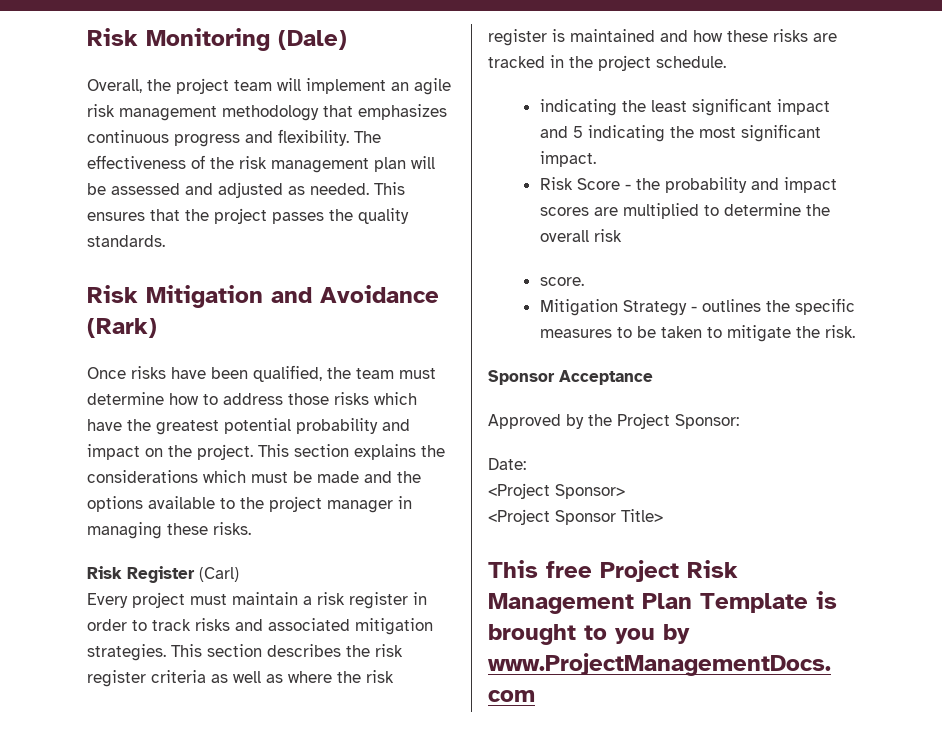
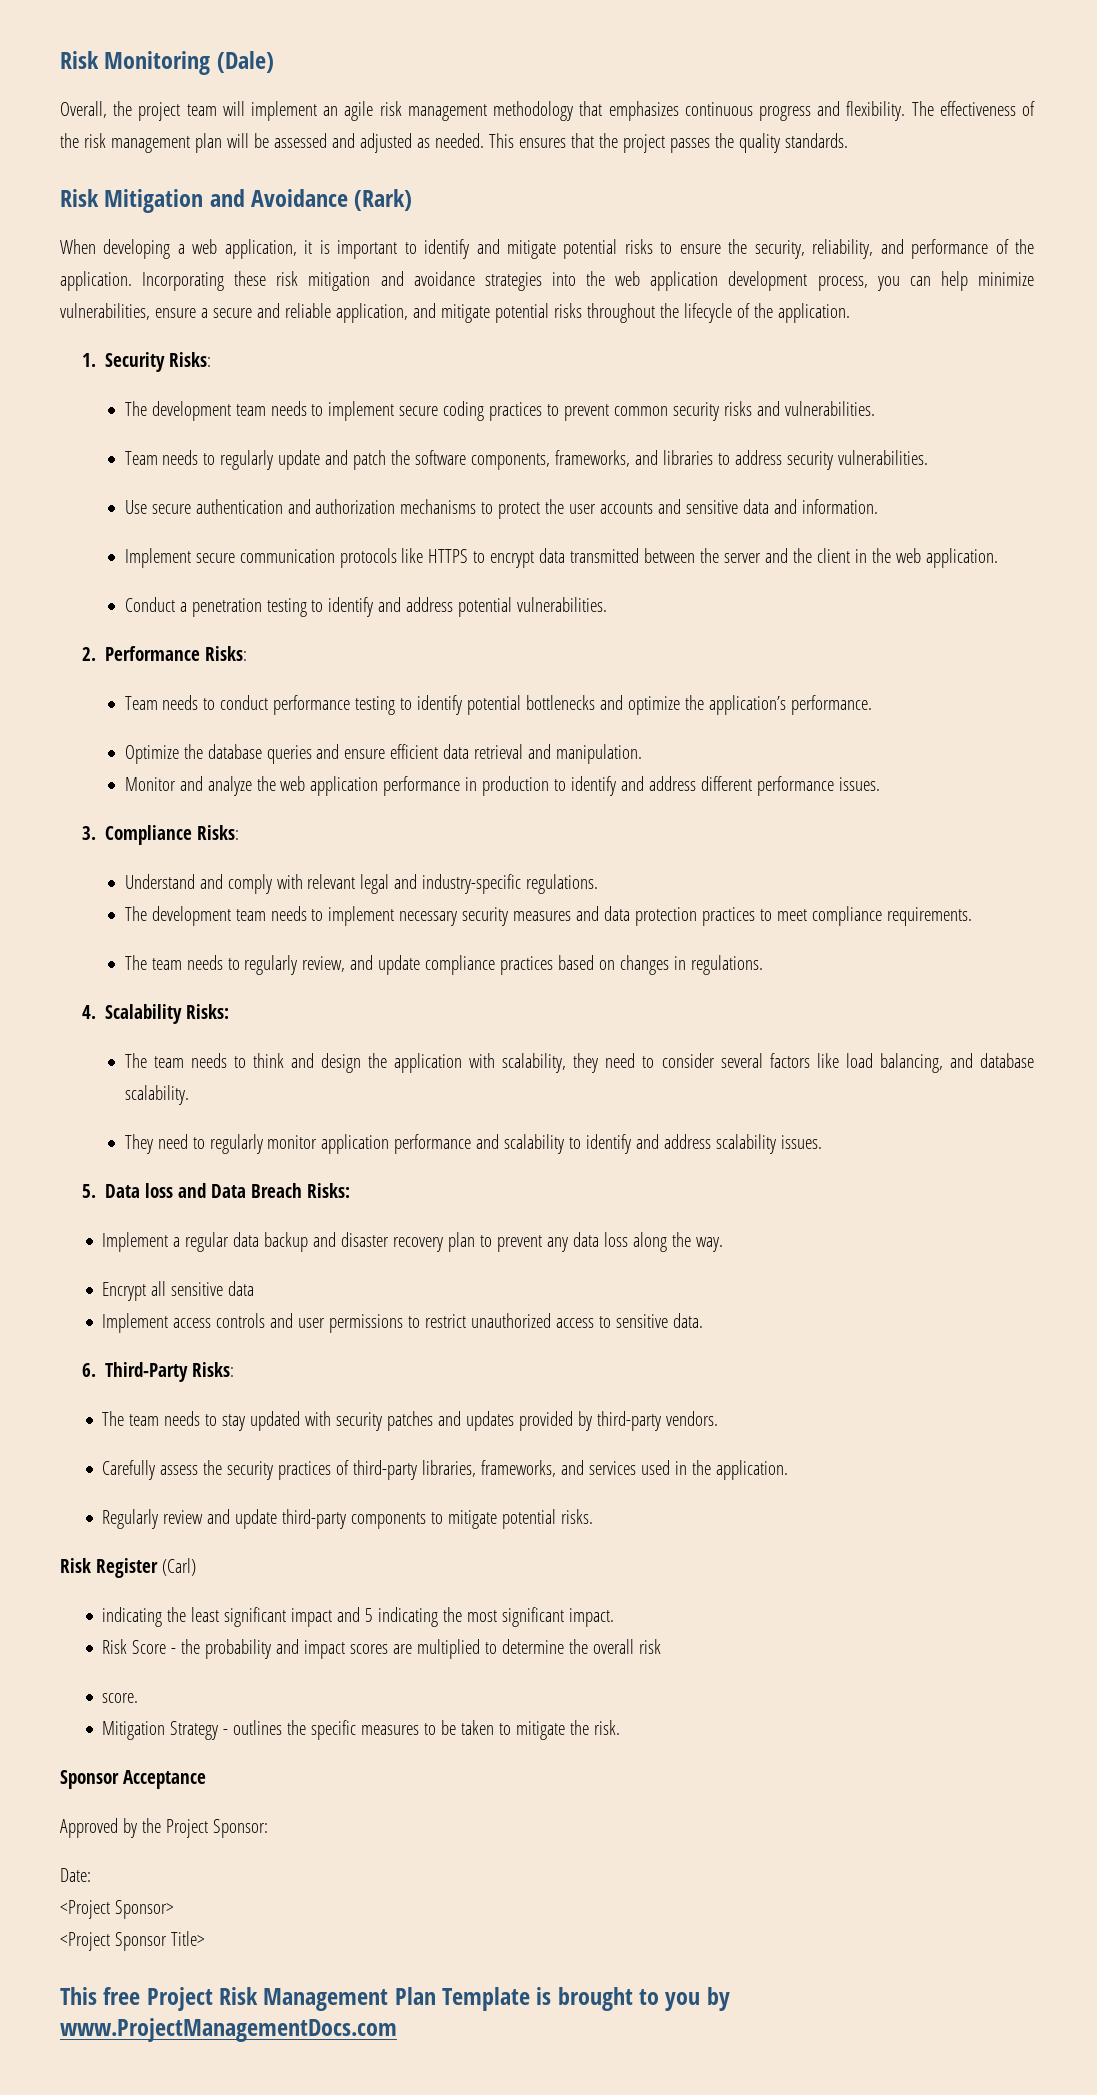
[87,365,436,382] [87,392,417,405] [87,418,410,435] [87,444,445,460] [87,470,421,483] [87,496,412,513] [87,522,251,539] [87,566,239,583] [87,592,427,609] [87,618,433,635] [87,644,403,661] [87,670,394,687] [488,29,837,46] [488,55,726,71] Once risks have been qualified, the team must determine how to address those risks which have the greatest potential probability and impact on the project. This section explains the considerations which must be made and the options available to the project manager in managing these risks. // Risk Register (Carl) // Every project must maintain a risk register in order to track risks and associated mitigation strategies. This section describes the risk register criteria as well as where the risk register is maintained and how these risks are tracked in the project schedule. -> [60,239,1034,259] [60,271,1034,291] [60,303,850,323] [82,352,212,372] [124,401,876,421] [124,450,929,470] [124,499,879,519] [124,548,999,568] [124,597,608,617] [82,646,248,661] [124,695,873,715] [124,744,643,764] [124,776,881,796] [82,825,240,845] [124,874,599,894] [124,906,973,926] [124,955,764,975] [82,1004,230,1024] [124,1053,1035,1073] [124,1085,189,1105] [124,1134,823,1154] [82,1183,351,1198] [102,1232,724,1252] [102,1281,255,1301] [102,1313,704,1333] [82,1362,235,1382] [102,1411,719,1431] [102,1460,789,1480] [102,1509,594,1529] [60,1558,196,1578] When developing a web application, it is important to identify and mitigate potential risks to ensure the security, reliability, and performance of the application. Incorporating these risk mitigation and avoidance strategies into the web application development process, you can help minimize vulnerabilities, ensure a secure and reliable application, and mitigate potential risks throughout the lifecycle of the application. // 1. Security Risks: // The development team needs to implement secure coding practices to prevent common security risks and vulnerabilities. // Team needs to regularly update and patch the software components, frameworks, and libraries to address security vulnerabilities. // Use secure authentication and authorization mechanisms to protect the user accounts and sensitive data and information. // Implement secure communication protocols like HTTPS to encrypt data transmitted between the server and the client in the web application. // Conduct a penetration testing to identify and address potential vulnerabilities. // 2. Performance Risks: // Team needs to conduct performance testing to identify potential bottlenecks and optimize the application’s performance. // Optimize the database queries and ensure efficient data retrieval and manipulation. // Monitor and analyze the web application performance in production to identify and address different performance issues. // 3. Compliance Risks: // Understand and comply with relevant legal and industry-specific regulations. // The development team needs to implement necessary security measures and data protection practices to meet compliance requirements. // The team needs to regularly review, and update compliance practices based on changes in regulations. // 4. Scalability Risks: // The team needs to think and design the application with scalability, they need to consider several factors like load balancing, and database scalability. // They need to regularly monitor application performance and scalability to identify and address scalability issues. // 5. Data loss and Data Breach Risks: // Implement a regular data backup and disaster recovery plan to prevent any data loss along the way. // Encrypt all sensitive data // Implement access controls and user permissions to restrict unauthorized access to sensitive data. // 6. Third-Party Risks: // The team needs to stay updated with security patches and updates provided by third-party vendors. // Carefully assess the security practices of third-party libraries, frameworks, and services used in the application. // Regularly review and update third-party components to mitigate potential risks. // Risk Register (Carl)

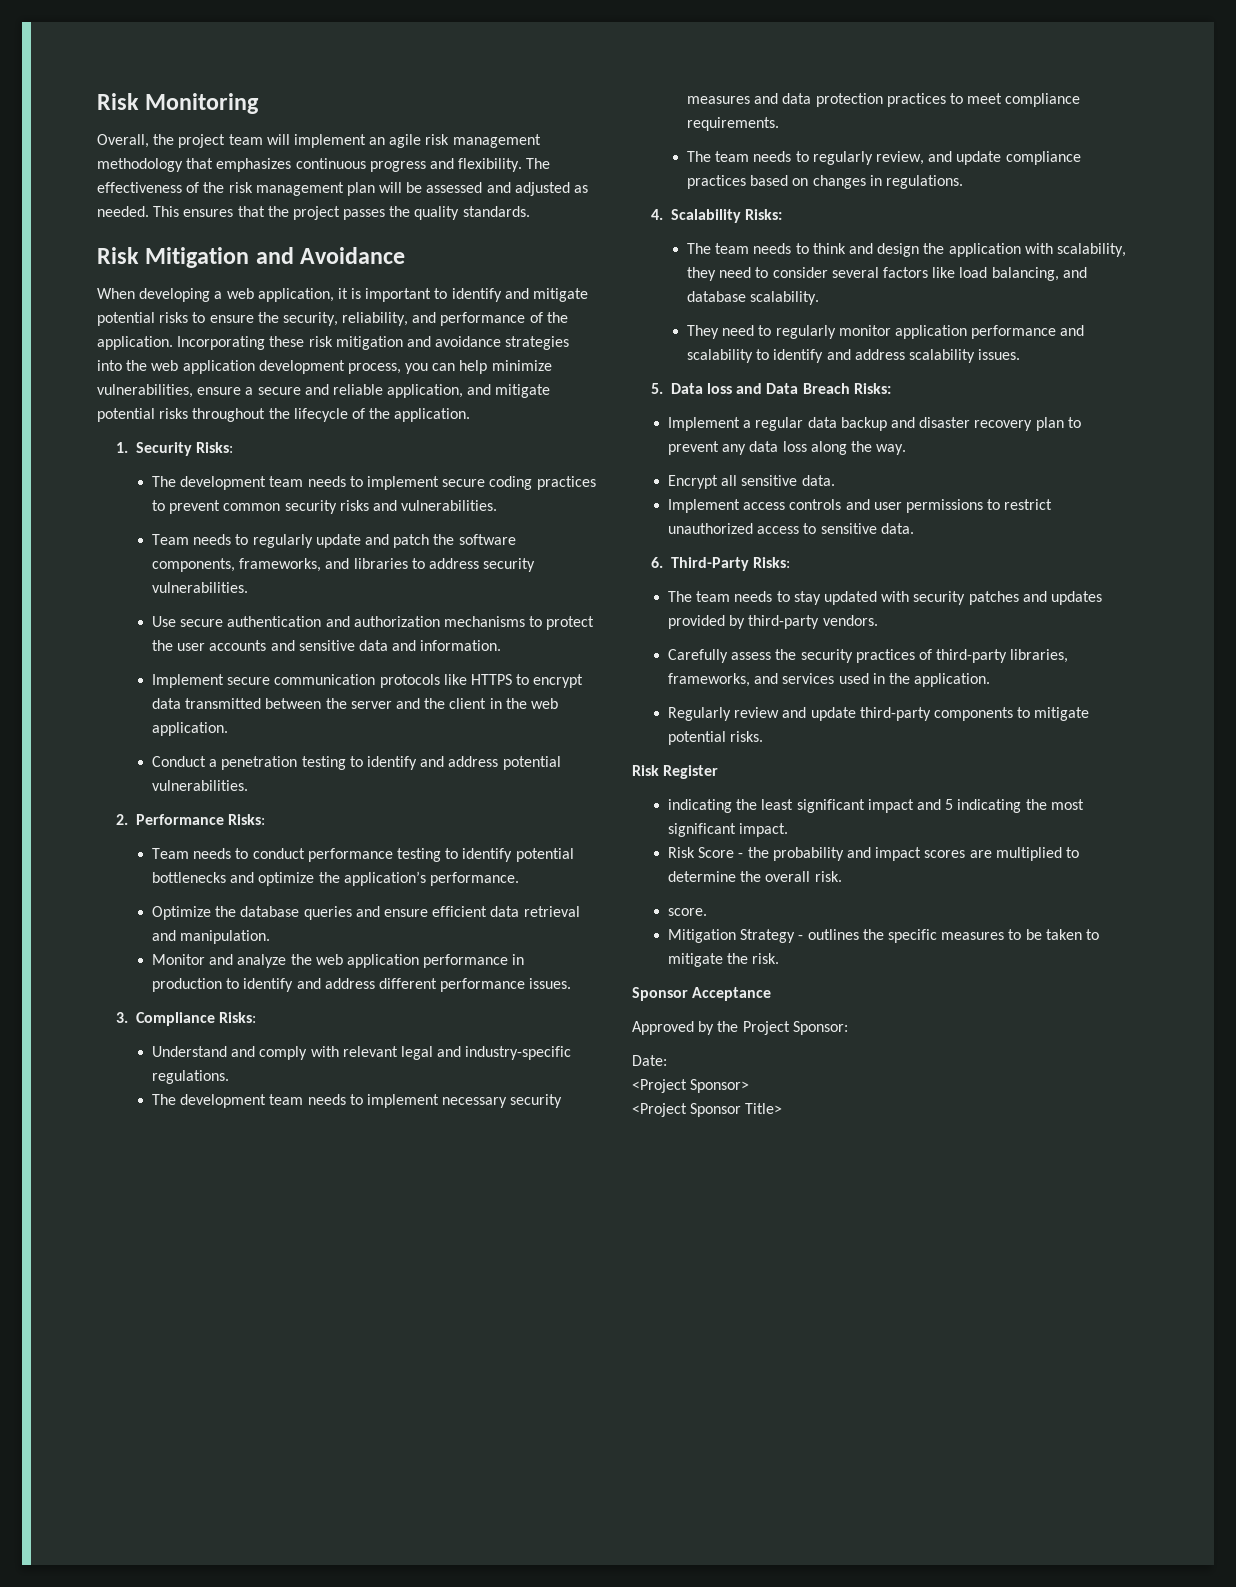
[216,51,274,73] (Dale) -> (260, 103) none
[354,189,413,211] (Rark) -> (406, 255) none
[228,1281,255,1296] data -> [801,475,835,486] data.
[161,1558,196,1576] (Carl) -> (719, 772) none
[639,1639,662,1654] risk -> [814,871,842,882] risk.
[60,1987,730,2011] [60,2018,397,2042] // This free Project Risk Management Plan Template is brought to you by www.ProjectManagementDocs.com -> (783, 1108) none

